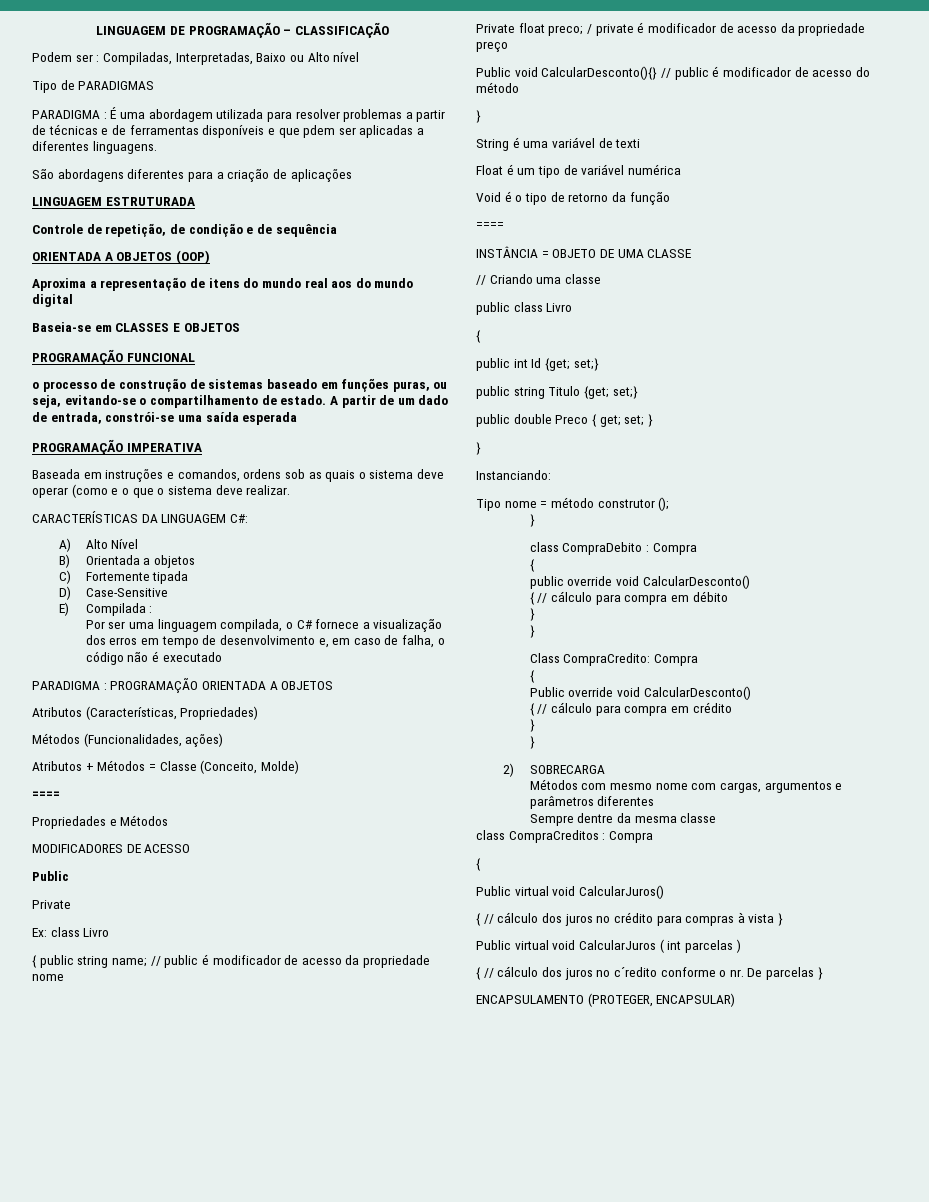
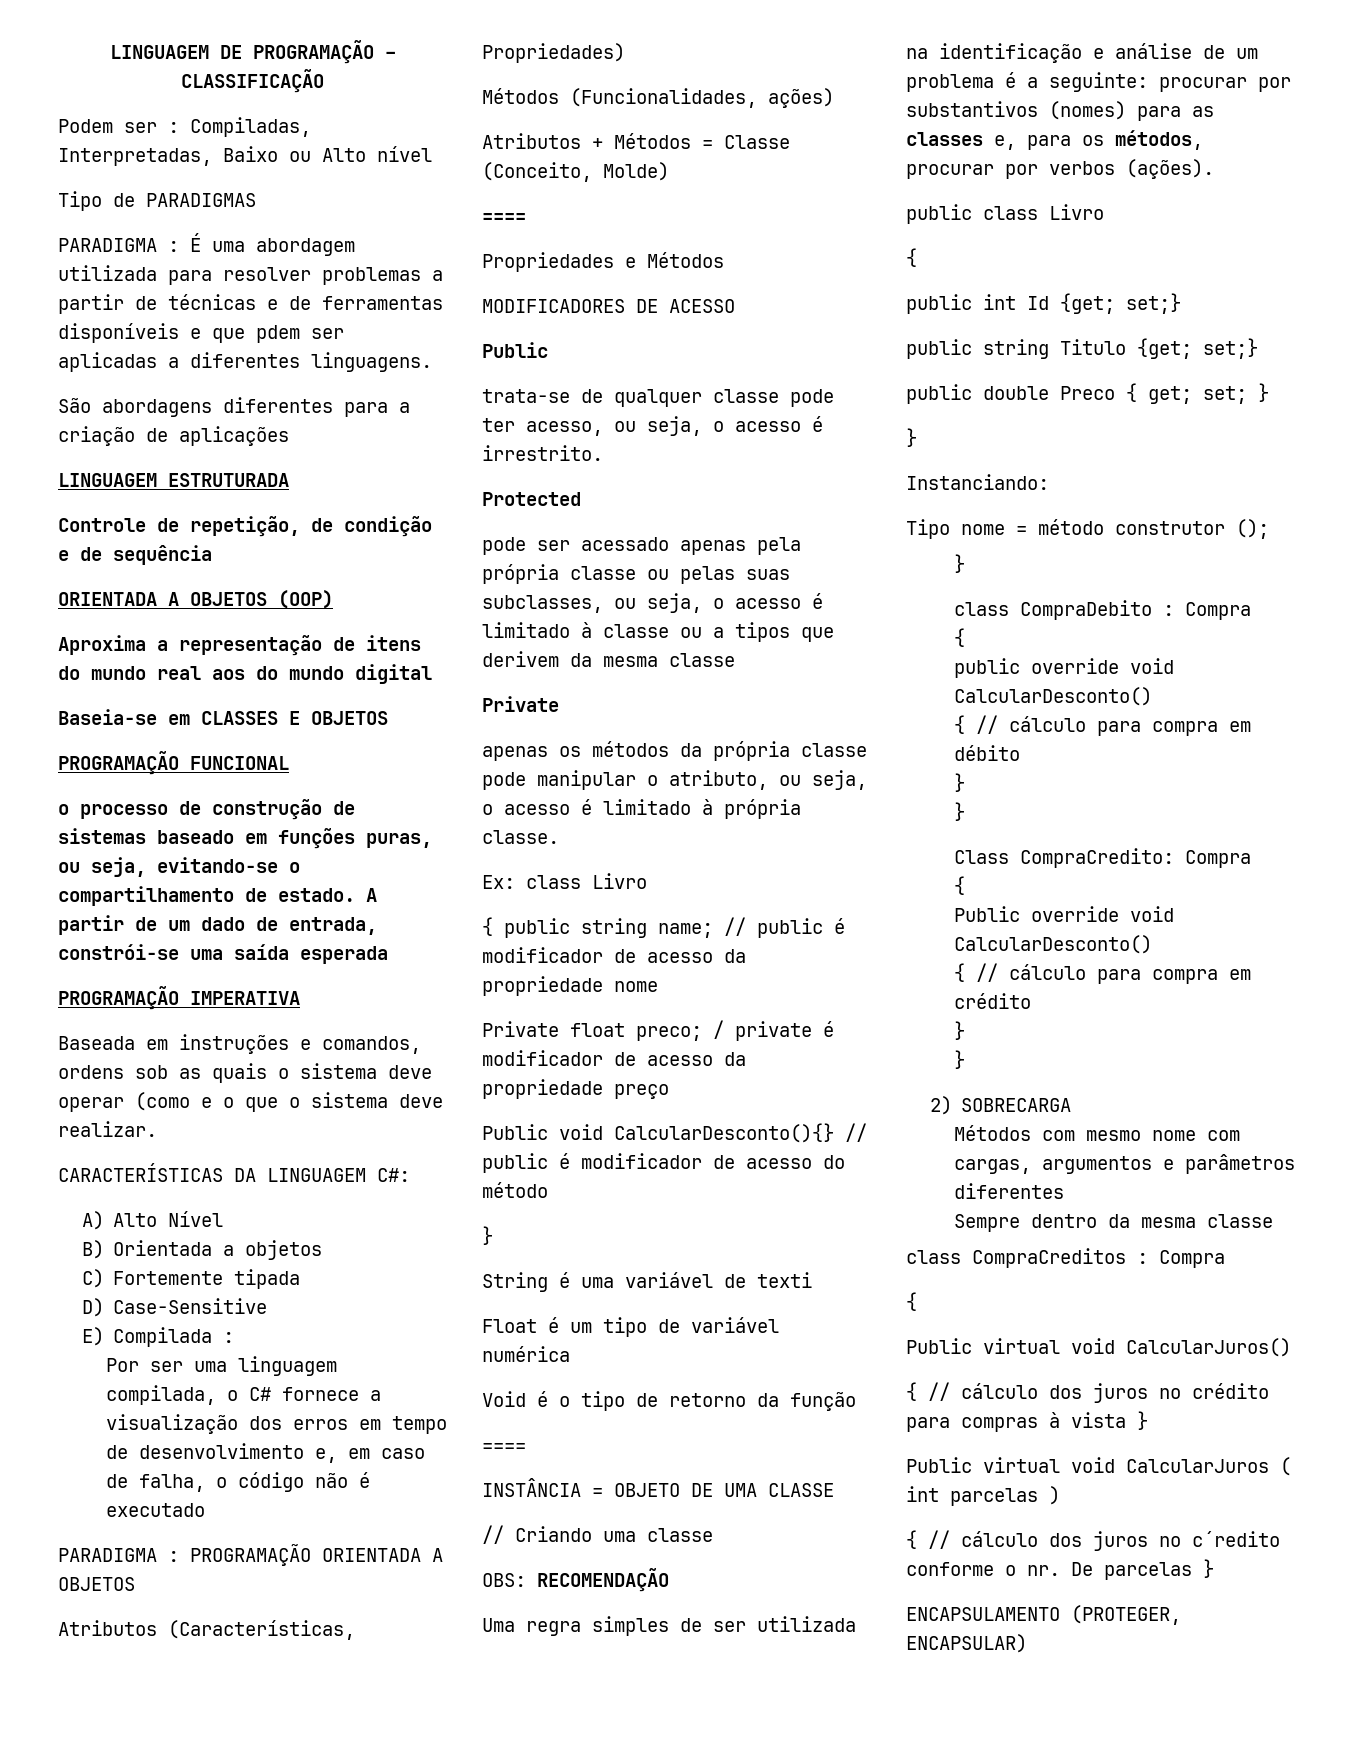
[32,900,71,909] Private -> [482,389,834,407] [482,416,823,436] [482,445,603,461] [482,492,581,506] [482,537,801,555] [482,564,790,584] [482,593,823,613] [482,622,834,642] [482,651,735,667] [482,696,559,712] [482,741,867,761] [482,770,867,790] [482,799,801,819] [482,830,559,844] trata-se de qualquer classe pode ter acesso, ou seja, o acesso é irrestrito. // Protected // pode ser acessado apenas pela própria classe ou pelas suas subclasses, ou seja, o acesso é limitado à classe ou a tipos que derivem da mesma classe // Private // apenas os métodos da própria classe pode manipular o atributo, ou seja, o acesso é limitado à própria classe.
(601, 279) none -> [482,1568,669,1592] [482,1616,856,1636] [906,43,1258,63] [906,72,1291,92] [906,101,1214,121] [906,130,1203,150] [906,159,1214,179] // OBS: RECOMENDAÇÃO // Uma regra simples de ser utilizada na identificação e análise de um problema é a seguinte: procurar por substantivos (nomes) para as classes e, para os métodos, procurar por verbos (ações).
[577,813,614,823] dentre -> [1030,1214,1097,1228] dentro

